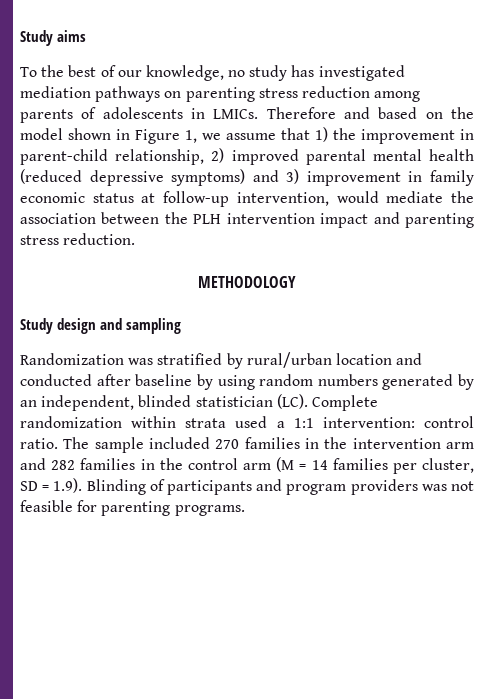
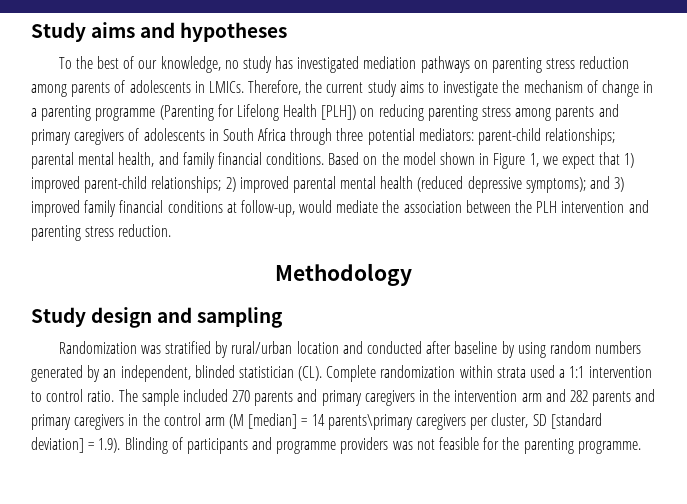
(87, 36) none -> [140,22,288,42] and hypotheses
[266,107,418,119] Therefore and based -> [248,80,654,97] [31,104,619,121] [31,128,616,145] [31,152,360,169] Therefore, the current study aims to investigate the mechanism of change in a parenting programme (Parenting for Lifelong Health [PLH]) on reducing parenting stress among parents and primary caregivers of adolescents in South Africa through three potential mediators: parent-child relationships; parental mental health, and family financial conditions. Based
[226,133,276,140] assume -> [561,154,595,169] expect
[333,128,474,144] [20,149,205,165] the improvement in parent-child relationship, -> [31,176,222,193] improved parent-child relationships;
[171,169,246,186] symptoms) -> [525,177,586,193] symptoms);
[306,170,474,186] [20,191,329,207] improvement in family economic status at follow-up intervention, -> [31,200,295,217] improved family financial conditions at follow-up,
[320,213,369,228] impact -> (625, 207) none
[198,276,296,288] METHODOLOGY -> [275,263,412,286] Methodology
[276,394,308,409] (LC). -> [298,366,323,381] (CL).
[322,417,415,428] intervention: -> [588,366,652,378] [31,391,42,402] intervention to
[244,437,300,449] families -> [254,389,415,406] parents and primary caregivers
[80,458,136,470] families -> [592,389,656,406] [31,414,125,430] parents and primary caregivers
(295, 464) none -> [248,413,298,429] [median]
[332,458,388,470] families -> [327,414,467,430] parents\primary caregivers
(38, 486) none -> [550,413,602,429] [31,437,84,453] [standard deviation]
[286,484,347,495] program -> [276,441,337,454] programme
[101,501,245,516] parenting programs. -> [502,437,641,454] the parenting programme.

